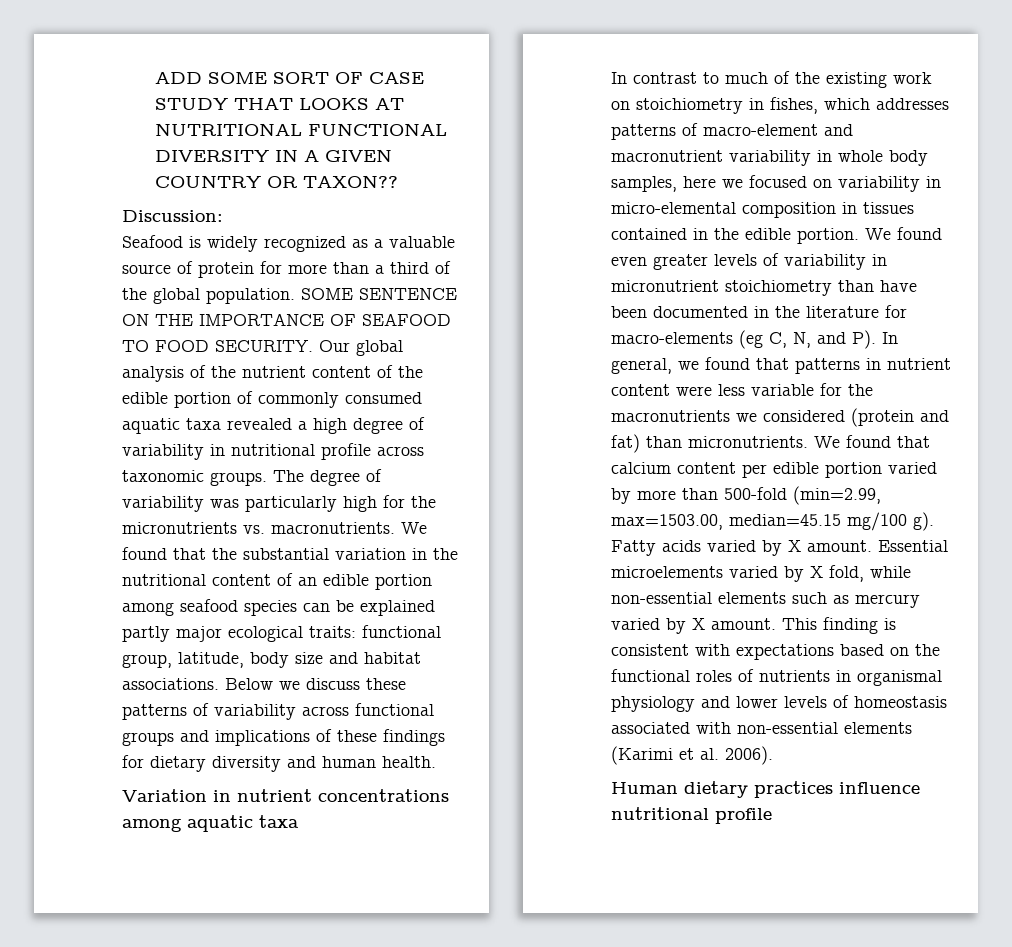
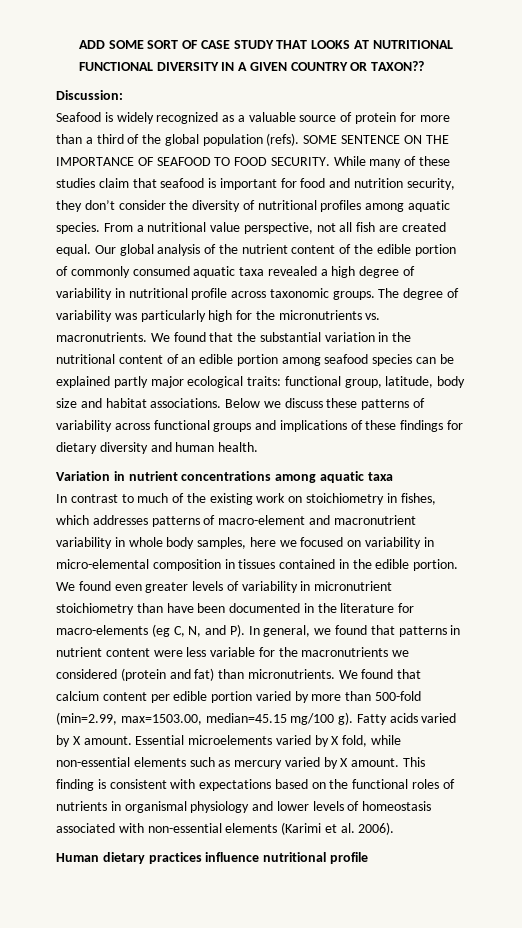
[206,288,295,304] population. -> [202,133,300,146] population (refs).
(313, 346) none -> [333,156,451,168] [56,178,455,190] [56,200,451,212] [56,222,446,234] [56,244,91,256] While many of these studies claim that seafood is important for food and nutrition security, they don’t consider the diversity of nutritional profiles among aquatic species. From a nutritional value perspective, not all fish are created equal.

